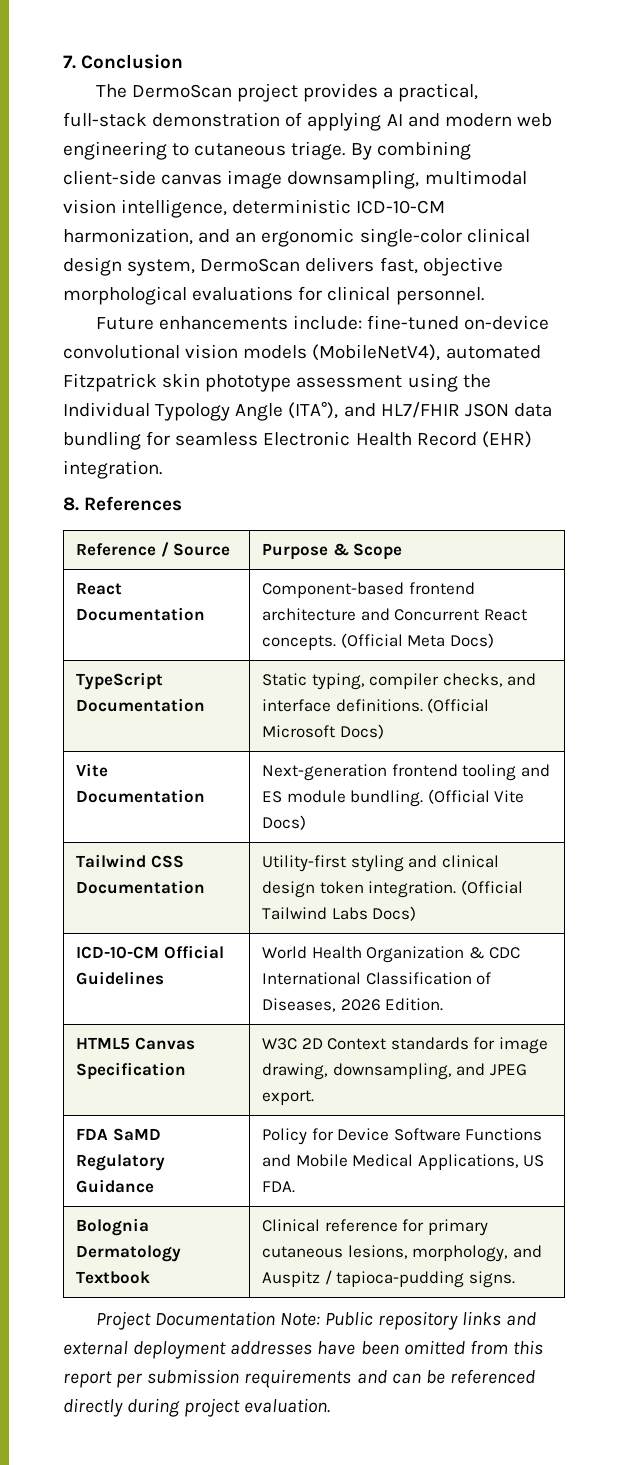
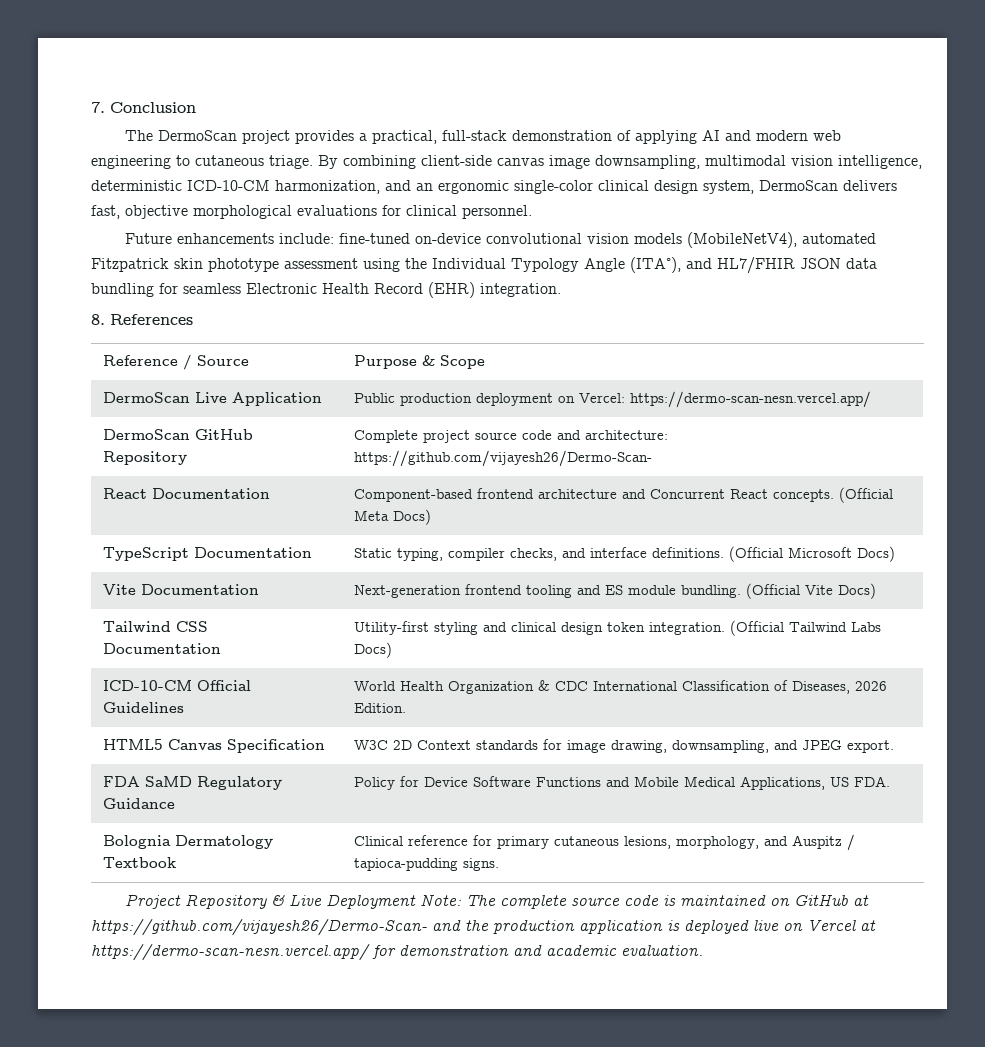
(403, 551) none -> [103,392,323,406] [354,391,872,408] [103,429,254,440] [103,451,188,465] [354,430,669,443] [354,450,653,467] // DermoScan Live Application | Public production deployment on Vercel: https://dermo-scan-nesn.vercel.app/ // DermoScan GitHub Repository | Complete project source code and architecture: https://github.com/vijayesh26/Dermo-Scan-
[154,1311,537,1330] [63,1340,543,1359] [63,1369,535,1388] [63,1398,241,1417] Documentation Note: Public repository links and external deployment addresses have been omitted from this report per submission requirements and can be referenced directly during project -> [185,894,870,909] [91,919,876,936] [91,944,617,961] Repository & Live Deployment Note: The complete source code is maintained on GitHub at https://github.com/vijayesh26/Dermo-Scan- and the production application is deployed live on Vercel at https://dermo-scan-nesn.vercel.app/ for demonstration and academic

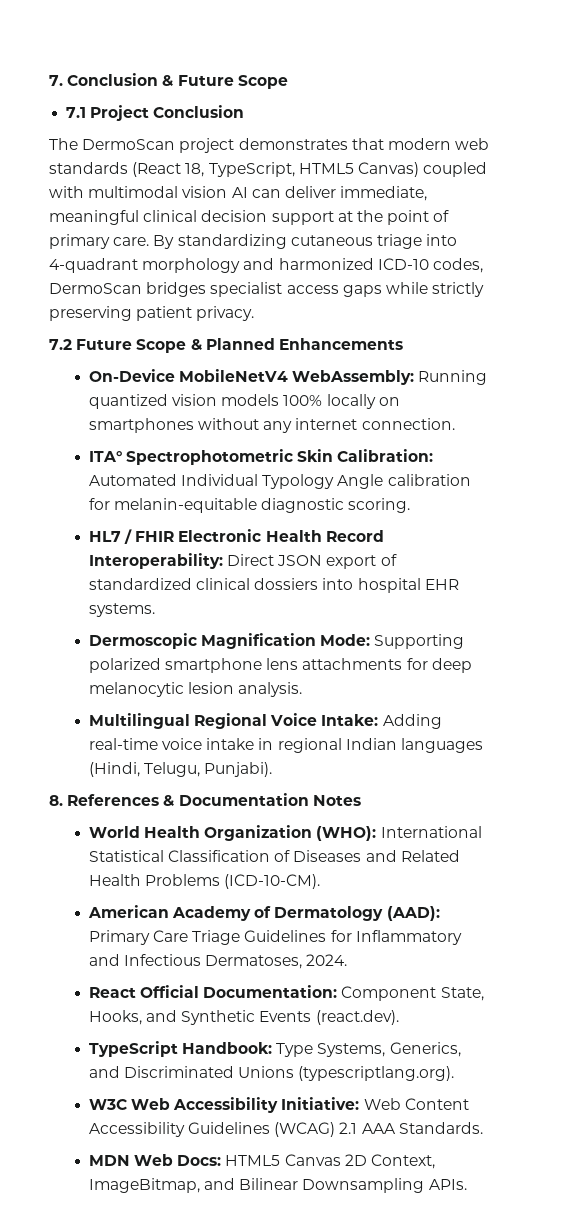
[125,130,842,144] [91,155,922,169] [91,180,897,194] [91,205,532,219] [125,232,877,248] [91,257,877,274] [91,282,561,298] [91,314,193,325] [103,355,250,370] [354,355,486,369] [103,392,323,406] [354,391,872,408] [103,429,254,440] [103,451,188,465] [354,430,669,443] [354,450,653,467] [103,488,271,499] [354,487,894,503] [354,509,432,525] [103,547,313,561] [354,546,896,562] [103,584,260,595] [354,583,877,599] [103,621,209,632] [103,643,222,654] [354,620,882,636] [354,642,393,658] [103,680,252,691] [103,702,185,713] [354,680,888,694] [354,703,407,713] [103,739,326,753] [354,739,895,753] [103,776,283,790] [103,798,176,809] [354,776,891,790] [103,835,274,849] [103,857,177,868] [354,834,856,851] [354,858,500,871] [125,894,870,909] [91,919,876,936] [91,944,703,961] // The DermoScan project provides a practical, full-stack demonstration of applying AI and modern web engineering to cutaneous triage. By combining client-side canvas image downsampling, multimodal vision intelligence, deterministic ICD-10-CM harmonization, and an ergonomic single-color clinical design system, DermoScan delivers fast, objective morphological evaluations for clinical personnel. // Future enhancements include: fine-tuned on-device convolutional vision models (MobileNetV4), automated Fitzpatrick skin phototype assessment using the Individual Typology Angle (ITA°), and HL7/FHIR JSON data bundling for seamless Electronic Health Record (EHR) integration. // 8. References // Reference / Source | Purpose & Scope // DermoScan Live Application | Public production deployment on Vercel: https://dermo-scan-nesn.vercel.app/ // DermoScan GitHub Repository | Complete project source code and architecture: https://github.com/vijayesh26/Dermo-Scan- // React Documentation | Component-based frontend architecture and Concurrent React concepts. (Official Meta Docs) // TypeScript Documentation | Static typing, compiler checks, and interface definitions. (Official Microsoft Docs) // Vite Documentation | Next-generation frontend tooling and ES module bundling. (Official Vite Docs) // Tailwind CSS Documentation | Utility-first styling and clinical design token integration. (Official Tailwind Labs Docs) // ICD-10-CM Official Guidelines | World Health Organization & CDC International Classification of Diseases, 2026 Edition. // HTML5 Canvas Specification | W3C 2D Context standards for image drawing, downsampling, and JPEG export. // FDA SaMD Regulatory Guidance | Policy for Device Software Functions and Mobile Medical Applications, US FDA. // Bolognia Dermatology Textbook | Clinical reference for primary cutaneous lesions, morphology, and Auspitz / tapioca-pudding signs. // Project Repository & Live Deployment Note: The complete source code is maintained on GitHub at https://github.com/vijayesh26/Dermo-Scan- and the production application is deployed live on Vercel at https://dermo-scan-nesn.vercel.app/ for demonstration and academic evaluation. -> [162,75,288,89] [66,105,245,121] [49,138,490,153] [49,162,488,177] [49,186,428,201] [49,210,450,225] [49,234,458,249] [49,258,483,273] [49,282,485,297] [49,306,255,321] [49,338,403,353] [88,369,488,385] [88,394,400,409] [88,418,455,433] [88,449,434,465] [88,474,471,489] [88,498,411,513] [88,529,384,544] [88,553,397,569] [88,578,459,593] [88,603,155,617] [88,633,465,649] [88,658,472,673] [88,682,303,697] [88,713,442,729] [88,738,484,753] [88,762,273,777] [49,793,361,806] [88,825,482,841] [88,850,460,862] [88,874,321,889] [87,905,440,921] [88,930,462,945] [88,954,348,969] [88,985,484,1001] [88,1010,399,1025] [88,1041,461,1057] [88,1066,455,1081] [88,1097,469,1113] [88,1122,483,1137] [88,1154,436,1169] [88,1178,467,1193] & Future Scope // 7.1 Project Conclusion // The DermoScan project demonstrates that modern web standards (React 18, TypeScript, HTML5 Canvas) coupled with multimodal vision AI can deliver immediate, meaningful clinical decision support at the point of primary care. By standardizing cutaneous triage into 4-quadrant morphology and harmonized ICD-10 codes, DermoScan bridges specialist access gaps while strictly preserving patient privacy. // 7.2 Future Scope & Planned Enhancements // On-Device MobileNetV4 WebAssembly: Running quantized vision models 100% locally on smartphones without any internet connection. // ITA° Spectrophotometric Skin Calibration: Automated Individual Typology Angle calibration for melanin-equitable diagnostic scoring. // HL7 / FHIR Electronic Health Record Interoperability: Direct JSON export of standardized clinical dossiers into hospital EHR systems. // Dermoscopic Magnification Mode: Supporting polarized smartphone lens attachments for deep melanocytic lesion analysis. // Multilingual Regional Voice Intake: Adding real-time voice intake in regional Indian languages (Hindi, Telugu, Punjabi). // 8. References & Documentation Notes // World Health Organization (WHO): International Statistical Classification of Diseases and Related Health Problems (ICD-10-CM). // American Academy of Dermatology (AAD): Primary Care Triage Guidelines for Inflammatory and Infectious Dermatoses, 2024. // React Official Documentation: Component State, Hooks, and Synthetic Events (react.dev). // TypeScript Handbook: Type Systems, Generics, and Discriminated Unions (typescriptlang.org). // W3C Web Accessibility Initiative: Web Content Accessibility Guidelines (WCAG) 2.1 AAA Standards. // MDN Web Docs: HTML5 Canvas 2D Context, ImageBitmap, and Bilinear Downsampling APIs.

